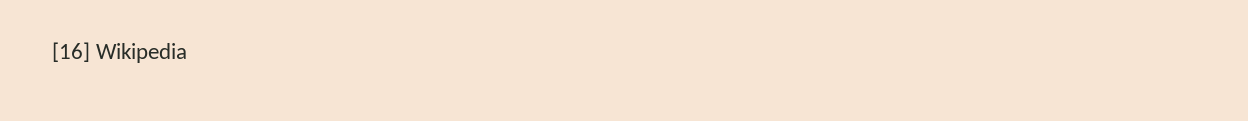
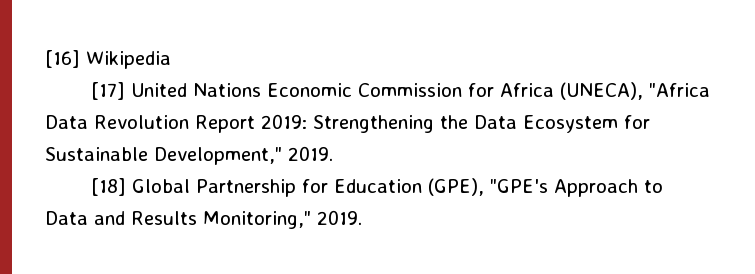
(188, 53) none -> [90,82,710,100] [45,114,650,133] [45,146,333,165] [90,178,663,197] [45,210,362,229] // [17] United Nations Economic Commission for Africa (UNECA), "Africa Data Revolution Report 2019: Strengthening the Data Ecosystem for Sustainable Development," 2019. // [18] Global Partnership for Education (GPE), "GPE's Approach to Data and Results Monitoring," 2019.

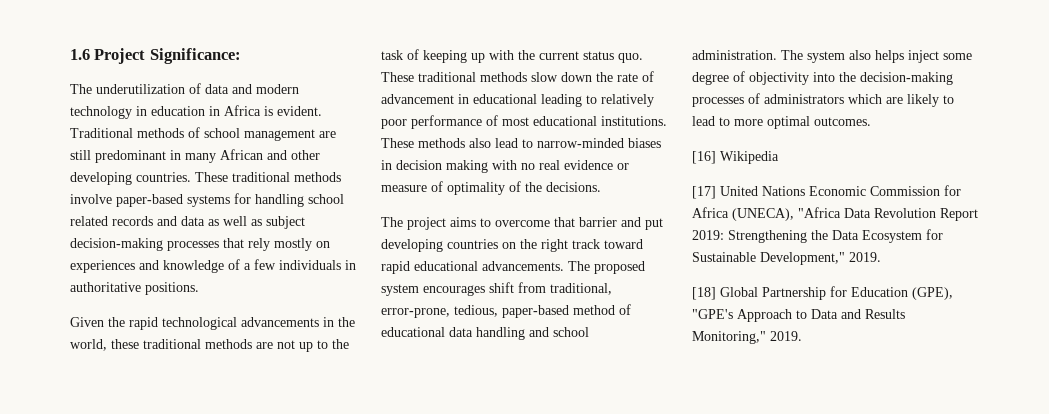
(45, 59) none -> [70,48,241,64] [70,83,299,94] [70,105,322,119] [70,127,336,141] [70,149,320,163] [70,172,341,185] [70,193,344,207] [70,216,305,229] [70,238,330,251] [70,259,356,273] [70,282,199,295] [70,317,355,330] [70,339,349,352] [381,49,643,63] [381,71,654,82] [381,94,654,107] [381,115,667,129] [381,138,661,148] [381,160,629,173] [381,181,601,195] [381,217,663,230] [381,239,643,252] [381,261,645,274] [381,282,612,296] [381,304,631,318] [381,327,589,340] [692,50,972,63] [692,71,953,85] [692,93,954,107] [692,116,871,129] 1.6 Project Significance: // The underutilization of data and modern technology in education in Africa is evident. Traditional methods of school management are still predominant in many African and other developing countries. These traditional methods involve paper-based systems for handling school related records and data as well as subject decision-making processes that rely mostly on experiences and knowledge of a few individuals in authoritative positions. // Given the rapid technological advancements in the world, these traditional methods are not up to the task of keeping up with the current status quo. These traditional methods slow down the rate of advancement in educational leading to relatively poor performance of most educational institutions. These methods also lead to narrow-minded biases in decision making with no real evidence or measure of optimality of the decisions. // The project aims to overcome that barrier and put developing countries on the right track toward rapid educational advancements. The proposed system encourages shift from traditional, error-prone, tedious, paper-based method of educational data handling and school administration. The system also helps inject some degree of objectivity into the decision-making processes of administrators which are likely to lead to more optimal outcomes. //

